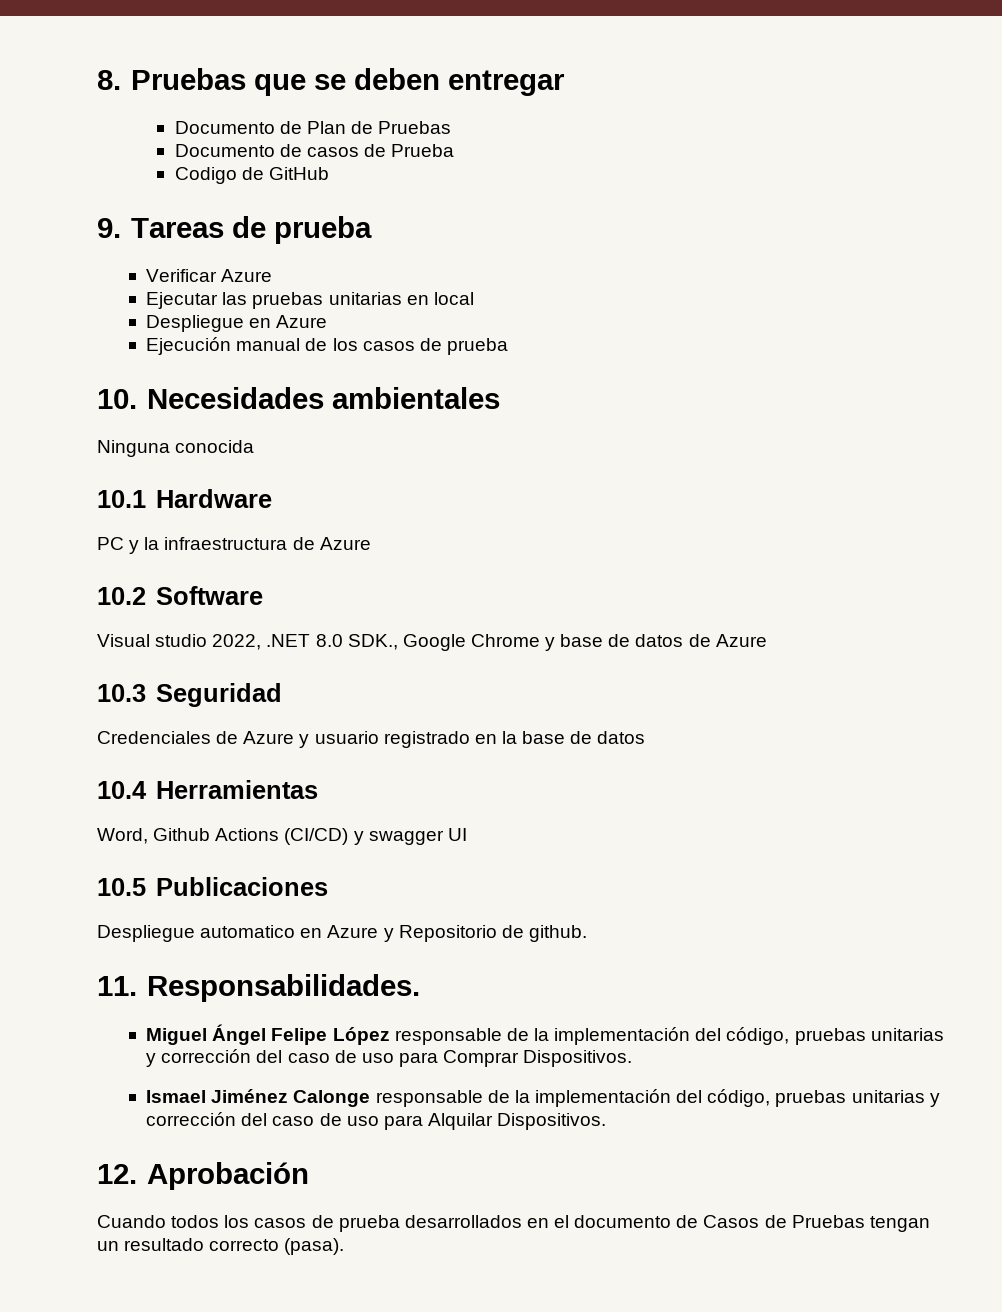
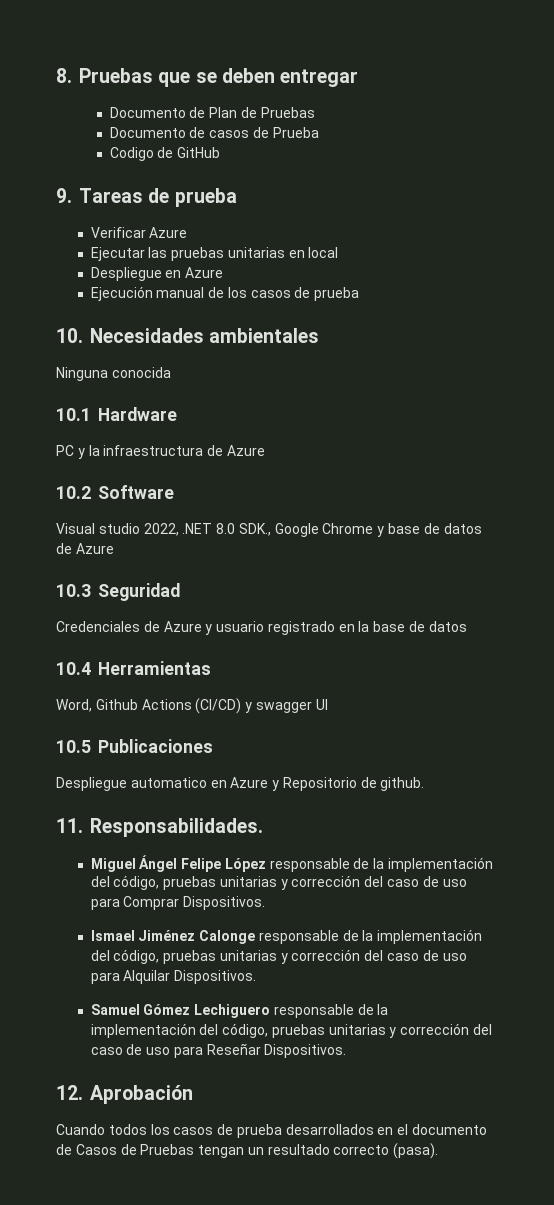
(607, 1121) none -> [90,1004,389,1018] [90,1023,492,1038] [90,1043,347,1058] // Samuel Gómez Lechiguero responsable de la implementación del código, pruebas unitarias y corrección del caso de uso para Reseñar Dispositivos.

